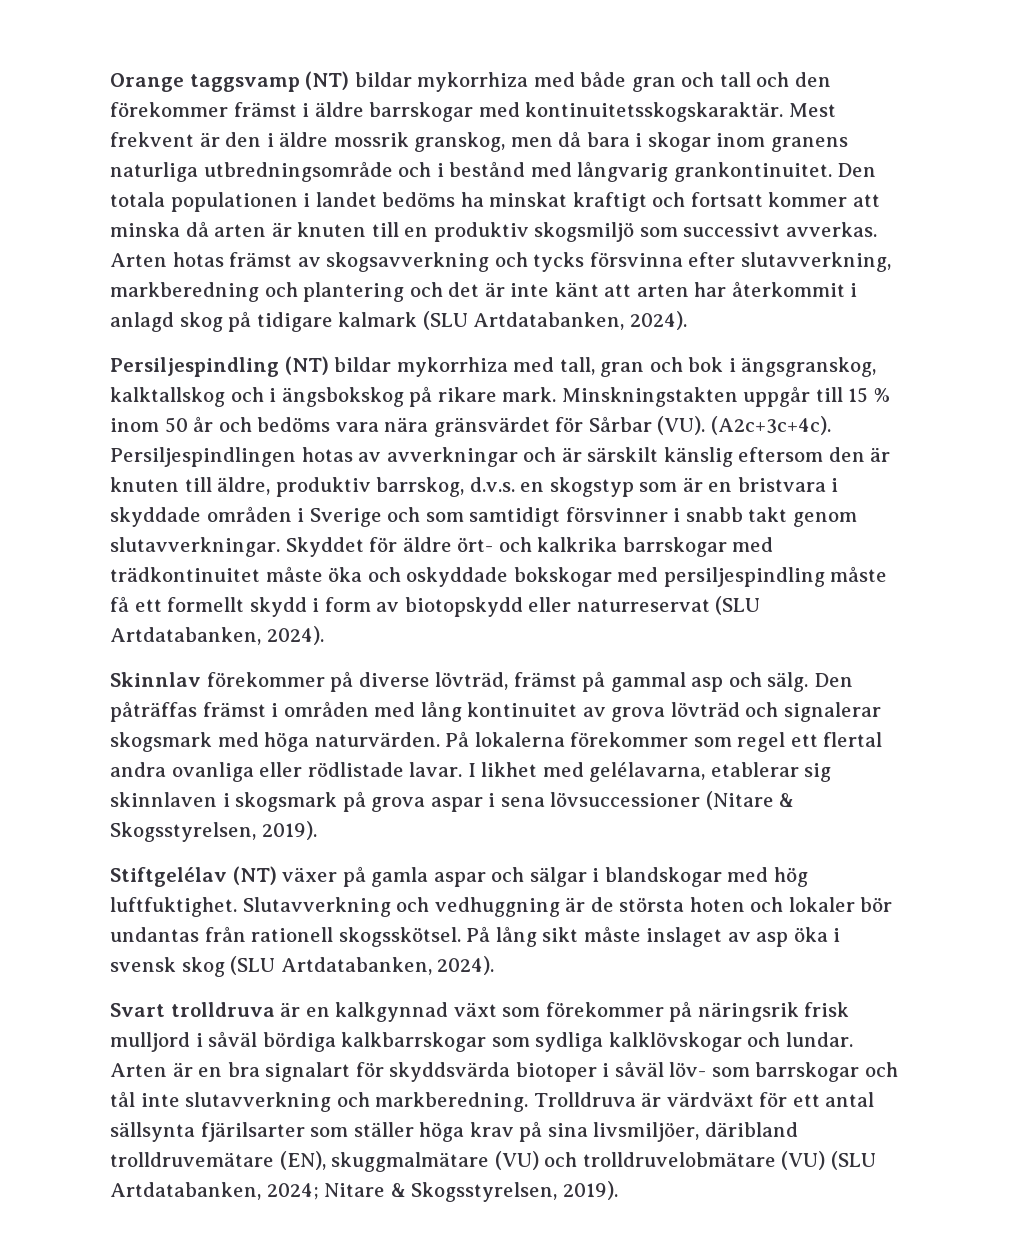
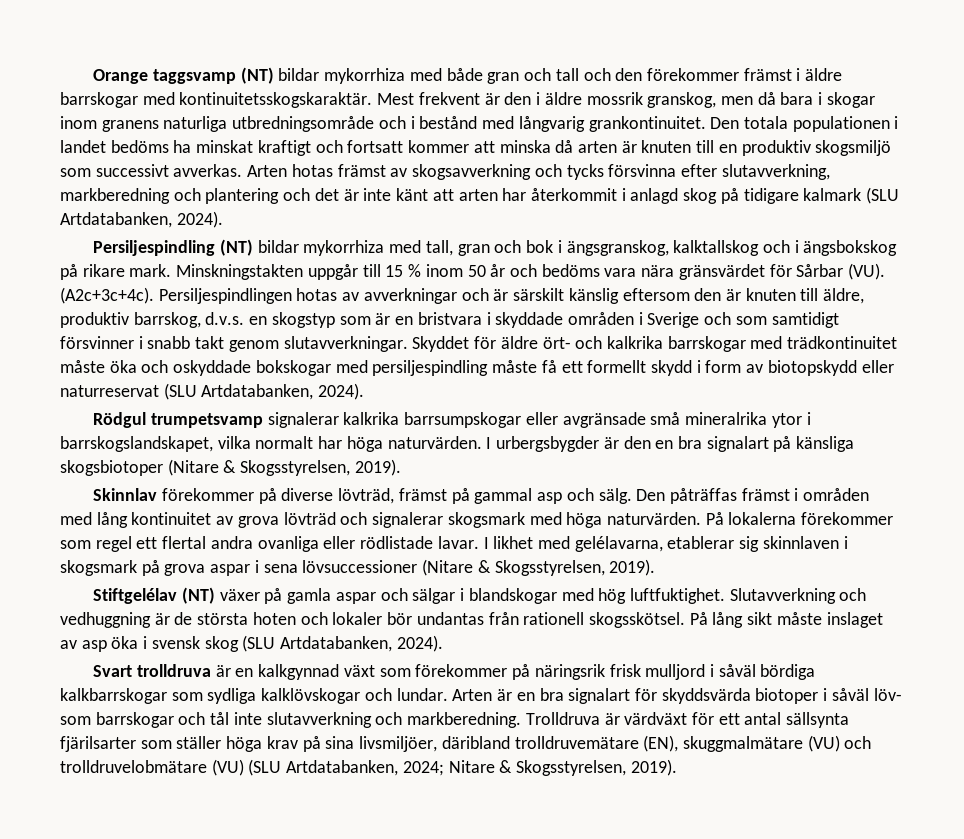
(324, 635) none -> [93,412,811,428] [60,436,855,452] [60,459,401,476] // Rödgul trumpetsvamp signalerar kalkrika barrsumpskogar eller avgränsade små mineralrika ytor i barrskogslandskapet, vilka normalt har höga naturvärden. I urbergsbygder är den en bra signalart på känsliga skogsbiotoper (Nitare & Skogsstyrelsen, 2019).

